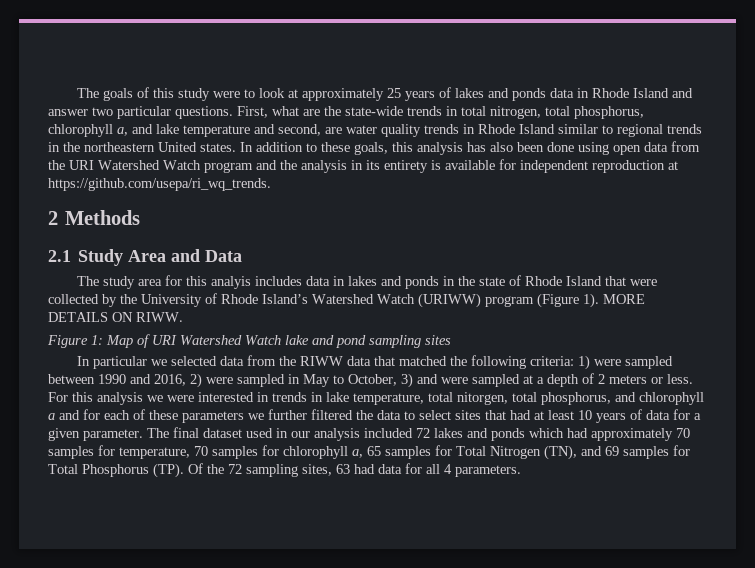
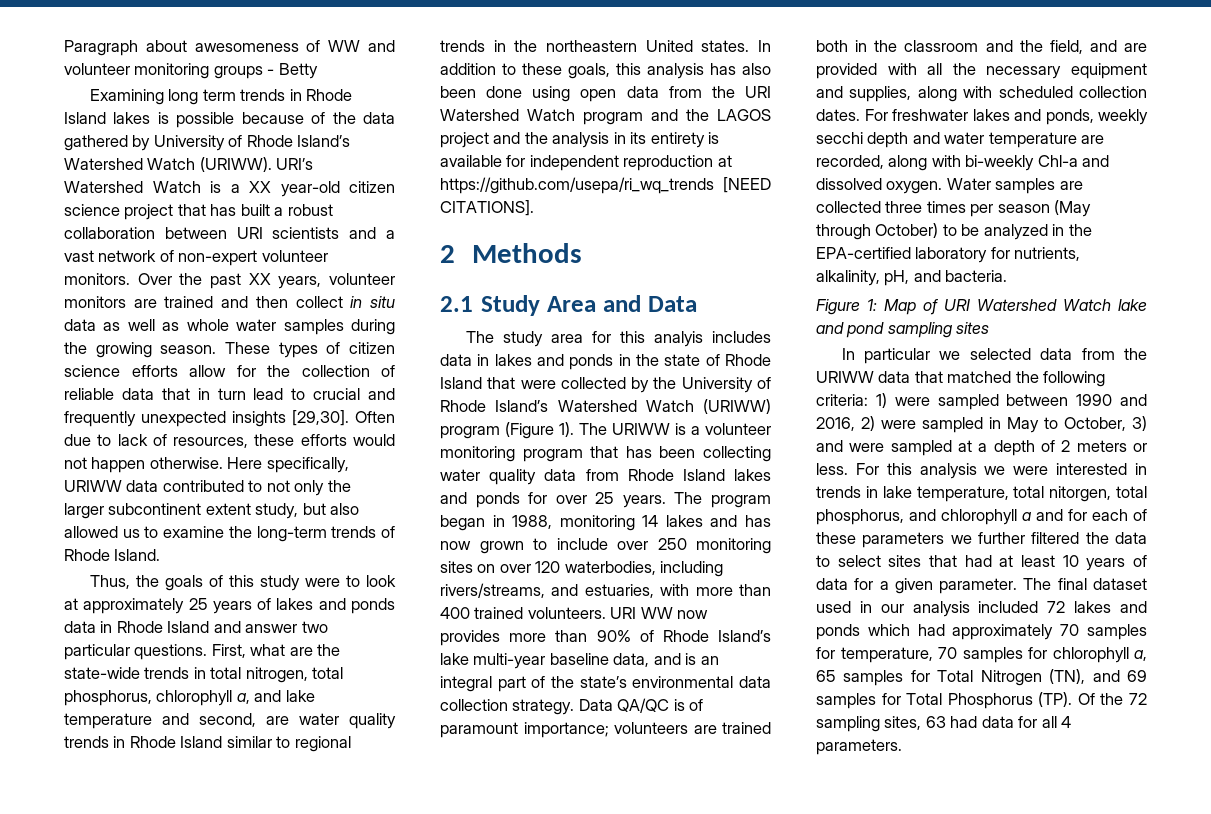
[76,88,99,98] The -> [64,40,396,56] [64,63,318,79] [89,89,352,105] [64,112,395,128] [64,135,351,151] [64,157,314,172] [64,181,395,197] [64,204,333,220] [64,227,396,239] [64,250,328,266] [64,273,395,289] [64,296,395,308] [64,319,395,335] [64,342,395,358] [64,365,395,377] [64,388,395,400] [64,410,395,427] [64,434,395,448] [64,457,349,473] [64,480,351,496] [64,503,360,519] [64,526,395,542] [64,549,161,561] [89,575,159,589] Paragraph about awesomeness of WW and volunteer monitoring groups - Betty // Examining long term trends in Rhode Island lakes is possible because of the data gathered by University of Rhode Island’s Watershed Watch (URIWW). URI’s Watershed Watch is a XX year-old citizen science project that has built a robust collaboration between URI scientists and a vast network of non-expert volunteer monitors. Over the past XX years, volunteer monitors are trained and then collect in situ data as well as whole water samples during the growing season. These types of citizen science efforts allow for the collection of reliable data that in turn lead to crucial and frequently unexpected insights [29,30]. Often due to lack of resources, these efforts would not happen otherwise. Here specifically, URIWW data contributed to not only the larger subcontinent extent study, but also allowed us to examine the long-term trends of Rhode Island. // Thus, the
(297, 165) none -> [717,109,771,121] [440,132,548,148] LAGOS project and the
[48,178,271,191] https://github.com/usepa/ri_wq_trends. -> [440,177,771,194] [440,200,534,216] https://github.com/usepa/ri_wq_trends [NEED CITATIONS].
[603,294,645,304] [48,312,183,322] MORE DETAILS ON RIWW. -> [579,423,771,435] [440,446,771,462] [440,469,771,485] [440,492,771,508] [440,515,771,531] [440,538,771,554] [440,561,724,577] [440,583,771,598] [440,607,709,619] [440,630,771,646] [440,653,719,669] [440,676,771,692] [440,698,704,715] [440,722,771,738] [816,40,1147,54] [816,63,1147,79] [816,86,1147,102] [816,109,1148,125] [816,132,1105,148] [816,155,1110,171] [816,178,1083,194] [816,200,1092,217] [816,223,1092,240] [816,247,1081,263] [816,270,1008,286] The URIWW is a volunteer monitoring program that has been collecting water quality data from Rhode Island lakes and ponds for over 25 years. The program began in 1988, monitoring 14 lakes and has now grown to include over 250 monitoring sites on over 120 waterbodies, including rivers/streams, and estuaries, with more than 400 trained volunteers. URI WW now provides more than 90% of Rhode Island’s lake multi-year baseline data, and is an integral part of the state’s environmental data collection strategy. Data QA/QC is of paramount importance; volunteers are trained both in the classroom and the field, and are provided with all the necessary equipment and supplies, along with scheduled collection dates. For freshwater lakes and ponds, weekly secchi depth and water temperature are recorded, along with bi-weekly Chl-a and dissolved oxygen. Water samples are collected three times per season (May through October) to be analyzed in the EPA-certified laboratory for nutrients, alkalinity, pH, and bacteria.
[299,356,343,366] RIWW -> [816,371,874,383] URIWW

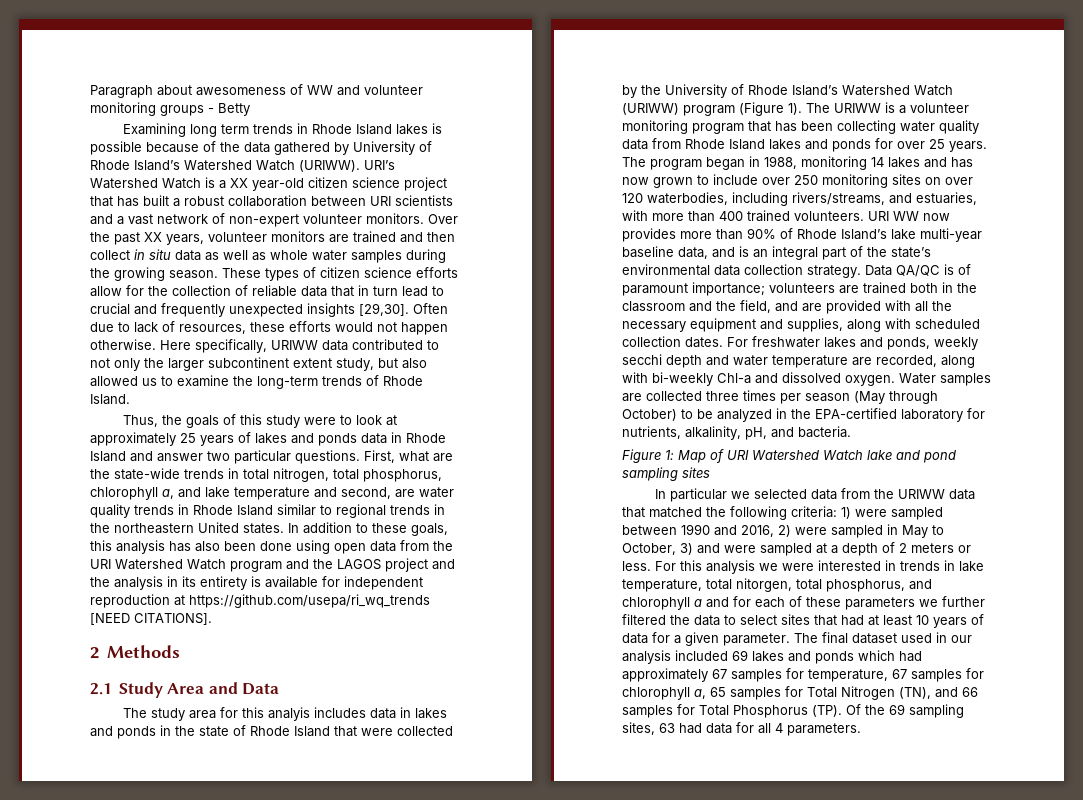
[1047,601,1066,613] 72 -> [732,650,748,661] 69
[1060,624,1080,636] 70 -> [712,669,727,679] 67
[938,647,957,659] 70 -> [892,669,907,679] 67
[1127,670,1147,682] 69 -> [962,687,978,697] 66
[1129,693,1147,705] 72 -> [889,704,905,715] 69

